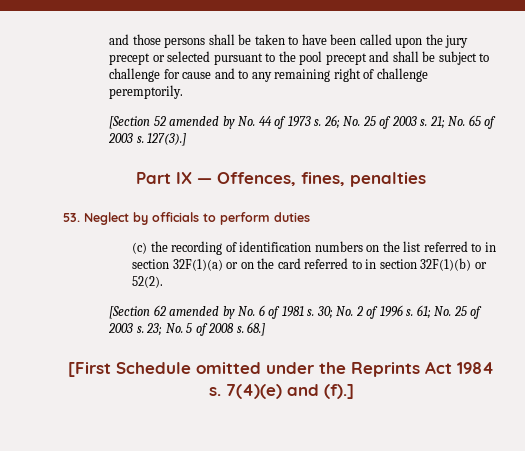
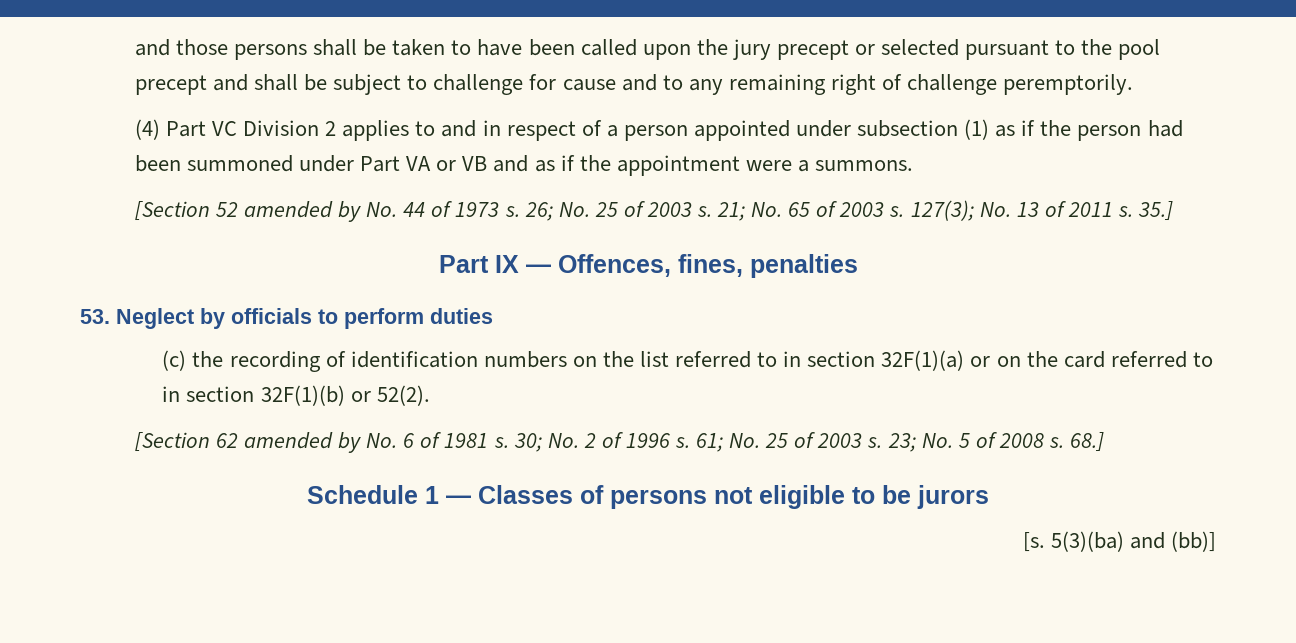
(184, 92) none -> [134,119,1183,141] [134,155,913,176] // (4) Part VC Division 2 applies to and in respect of a person appointed under subsection (1) as if the person had been summoned under Part VA or VB and as if the appointment were a summons.
[147,133,187,146] 127(3).] -> [910,200,1173,221] 127(3); No. 13 of 2011 s. 35.]
[68,361,494,377] [208,384,354,399] [First Schedule omitted under the Reprints Act 1984 s. 7(4)(e) and (f).] -> [307,485,989,509] [1022,531,1216,552] Schedule 1 — Classes of persons not eligible to be jurors // [s. 5(3)(ba) and (bb)]

